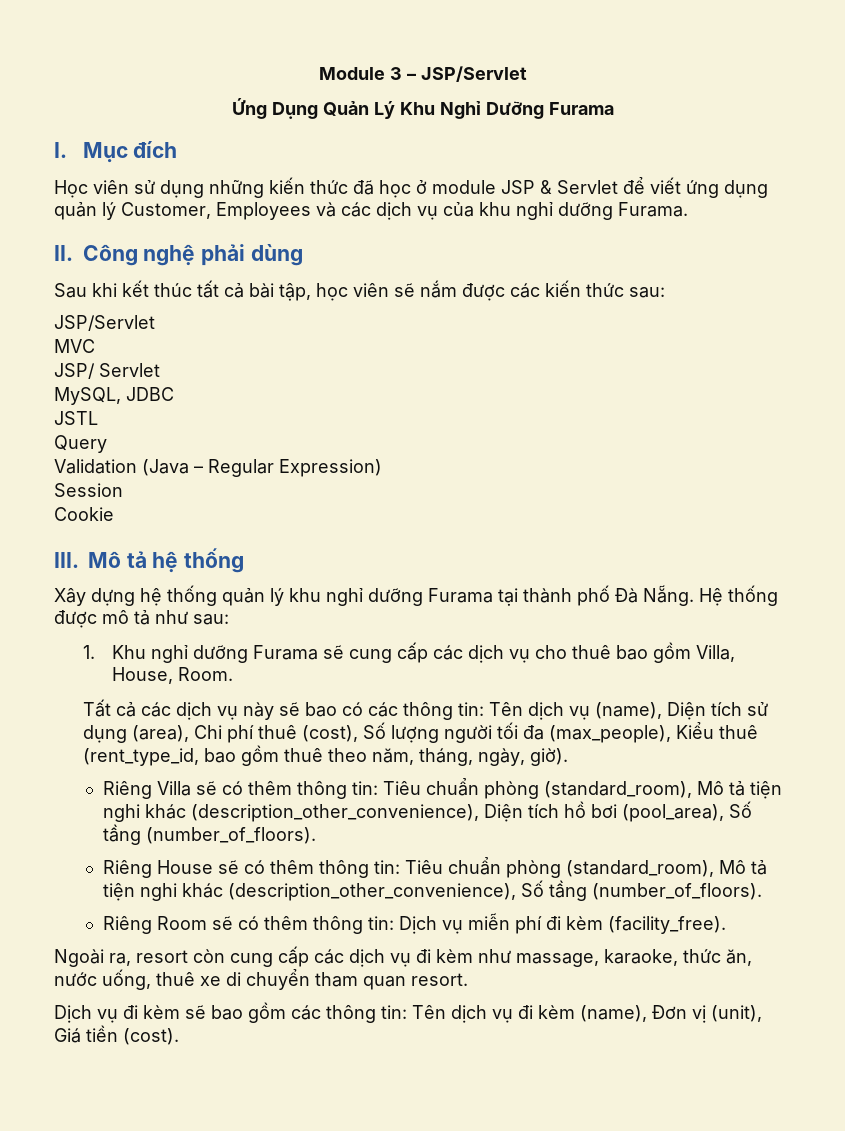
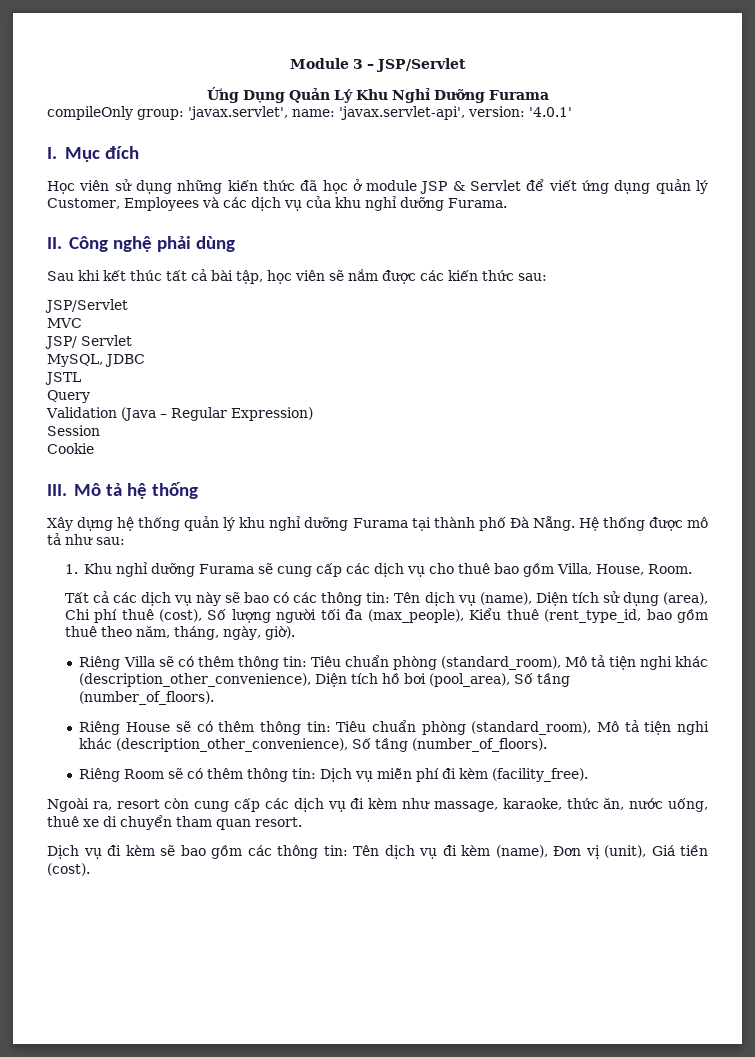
(614, 108) none -> [47,106,572,120] // compileOnly group: 'javax.servlet', name: 'javax.servlet-api', version: '4.0.1'

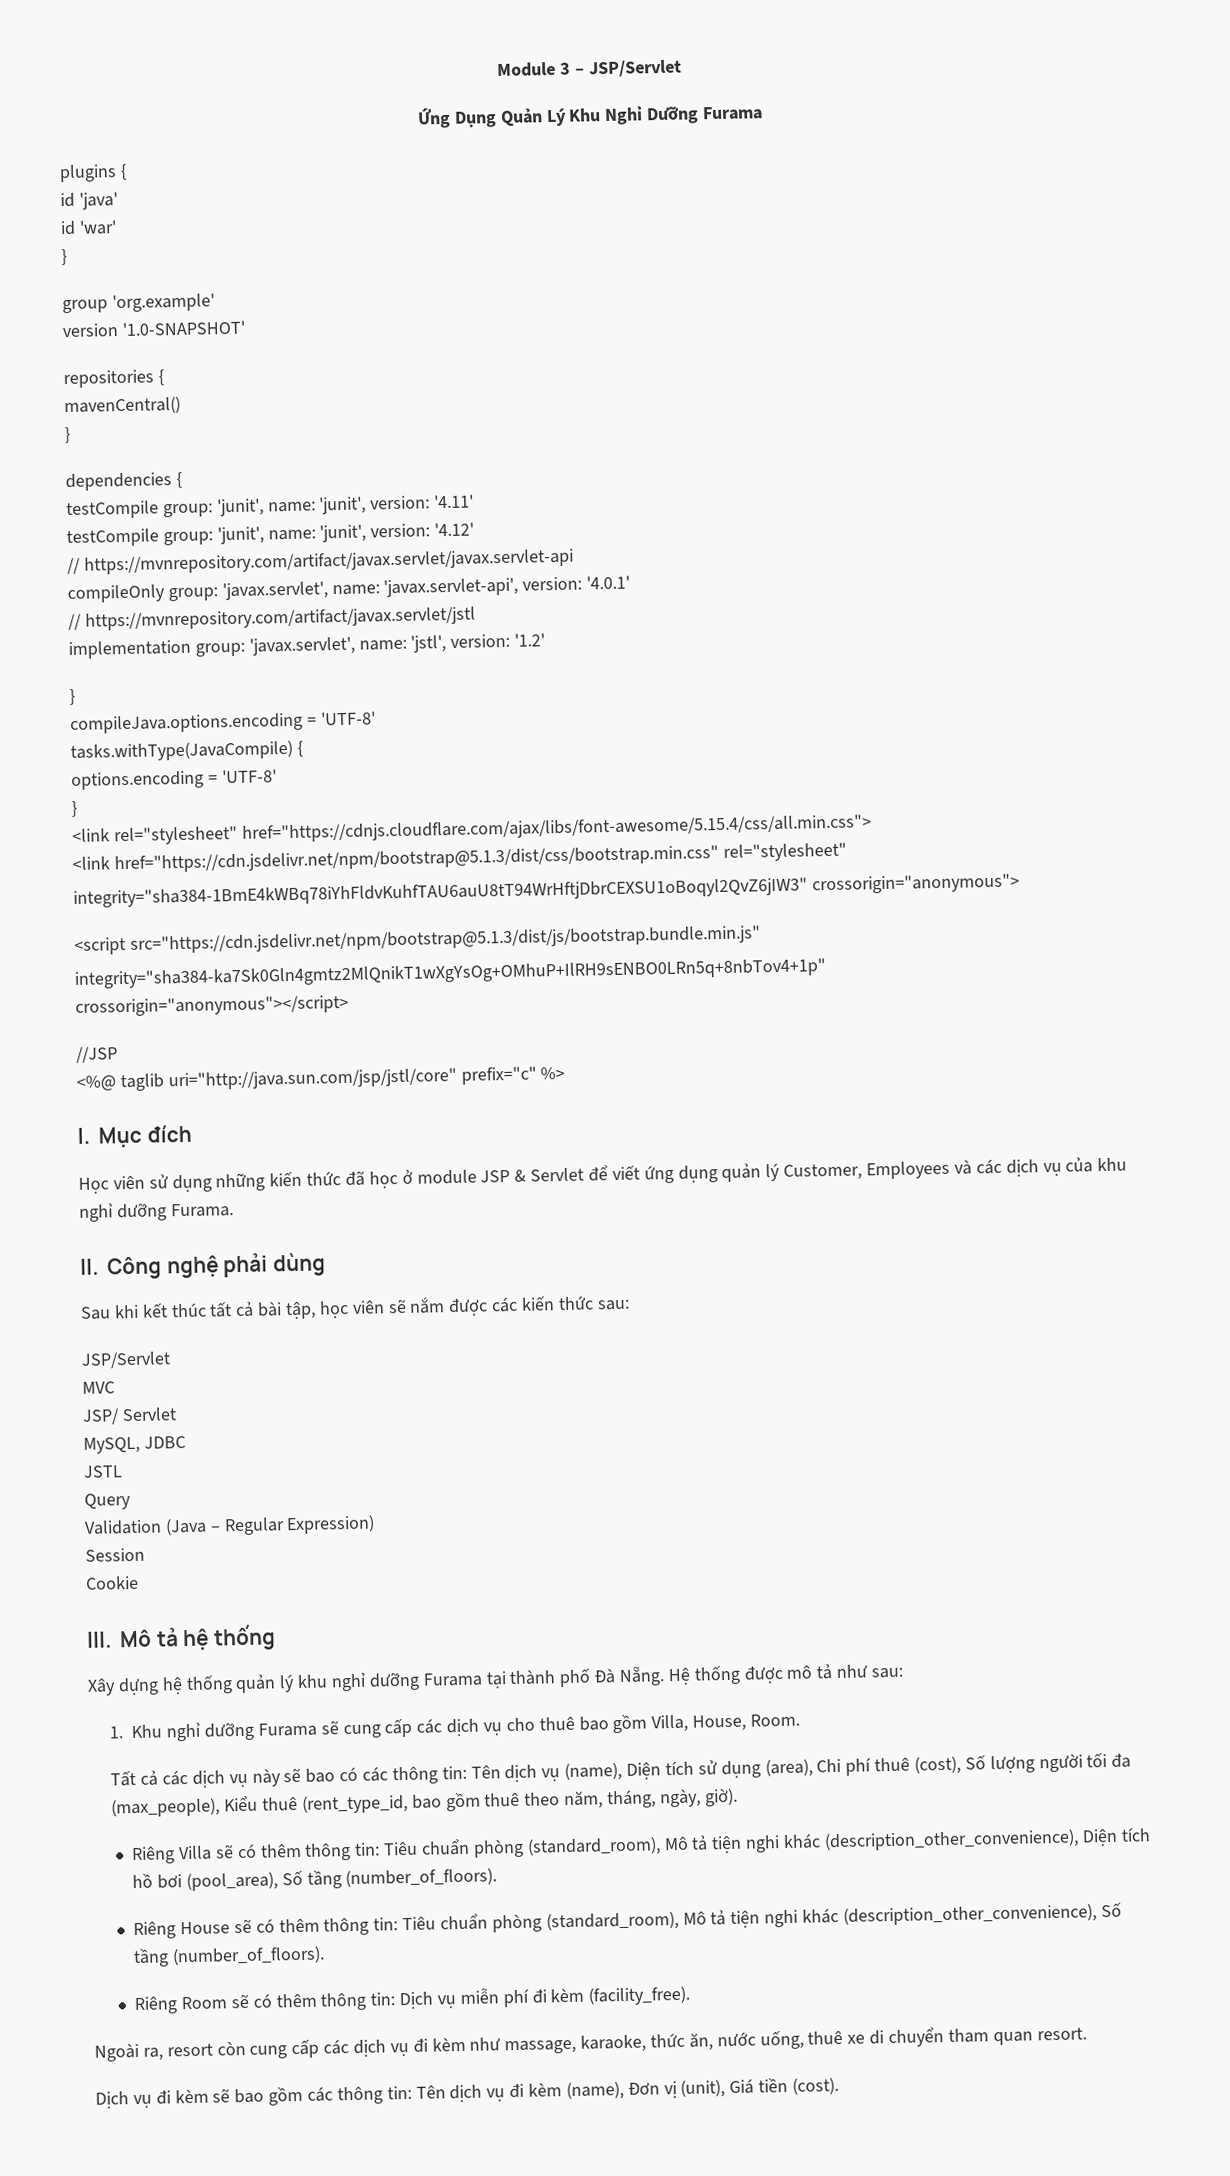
(549, 95) none -> [59,163,127,183] [60,192,118,210] [60,220,117,236] [61,249,67,266] [62,293,215,314] [62,320,245,338] [63,369,164,389] [64,395,181,416] [64,426,70,444] [65,471,182,492] [66,494,475,520] [66,522,475,548] [67,548,574,575] // plugins { // id 'java' // id 'war' // } // group 'org.example' // version '1.0-SNAPSHOT' // repositories { // mavenCentral() // } // dependencies { // testCompile group: 'junit', name: 'junit', version: '4.11' // testCompile group: 'junit', name: 'junit', version: '4.12' // // https://mvnrepository.com/artifact/javax.servlet/javax.servlet-api
(572, 112) none -> [68,606,476,631] [68,633,546,660] [69,688,75,706] [70,711,376,735] [70,739,303,763] [71,769,277,791] [71,800,77,818] [72,814,872,846] [72,842,847,874] [73,873,1020,908] [74,925,761,955] [74,958,826,989] [75,994,349,1017] [76,1046,118,1063] [76,1066,566,1092] // // https://mvnrepository.com/artifact/javax.servlet/jstl // implementation group: 'javax.servlet', name: 'jstl', version: '1.2' // } // compileJava.options.encoding = 'UTF-8' // tasks.withType(JavaCompile) { // options.encoding = 'UTF-8' // } // <link rel="stylesheet" href="https://cdnjs.cloudflare.com/ajax/libs/font-awesome/5.15.4/css/all.min.css"> // <link href="https://cdn.jsdelivr.net/npm/bootstrap@5.1.3/dist/css/bootstrap.min.css" rel="stylesheet" // integrity="sha384-1BmE4kWBq78iYhFldvKuhfTAU6auU8tT94WrHftjDbrCEXSU1oBoqyl2QvZ6jIW3" crossorigin="anonymous"> // <script src="https://cdn.jsdelivr.net/npm/bootstrap@5.1.3/dist/js/bootstrap.bundle.min.js" // integrity="sha384-ka7Sk0Gln4gmtz2MlQnikT1wXgYsOg+OMhuP+IlRH9sENBO0LRn5q+8nbTov4+1p" // crossorigin="anonymous"></script> // //JSP // <%@ taglib uri="http://java.sun.com/jsp/jstl/core" prefix="c" %>

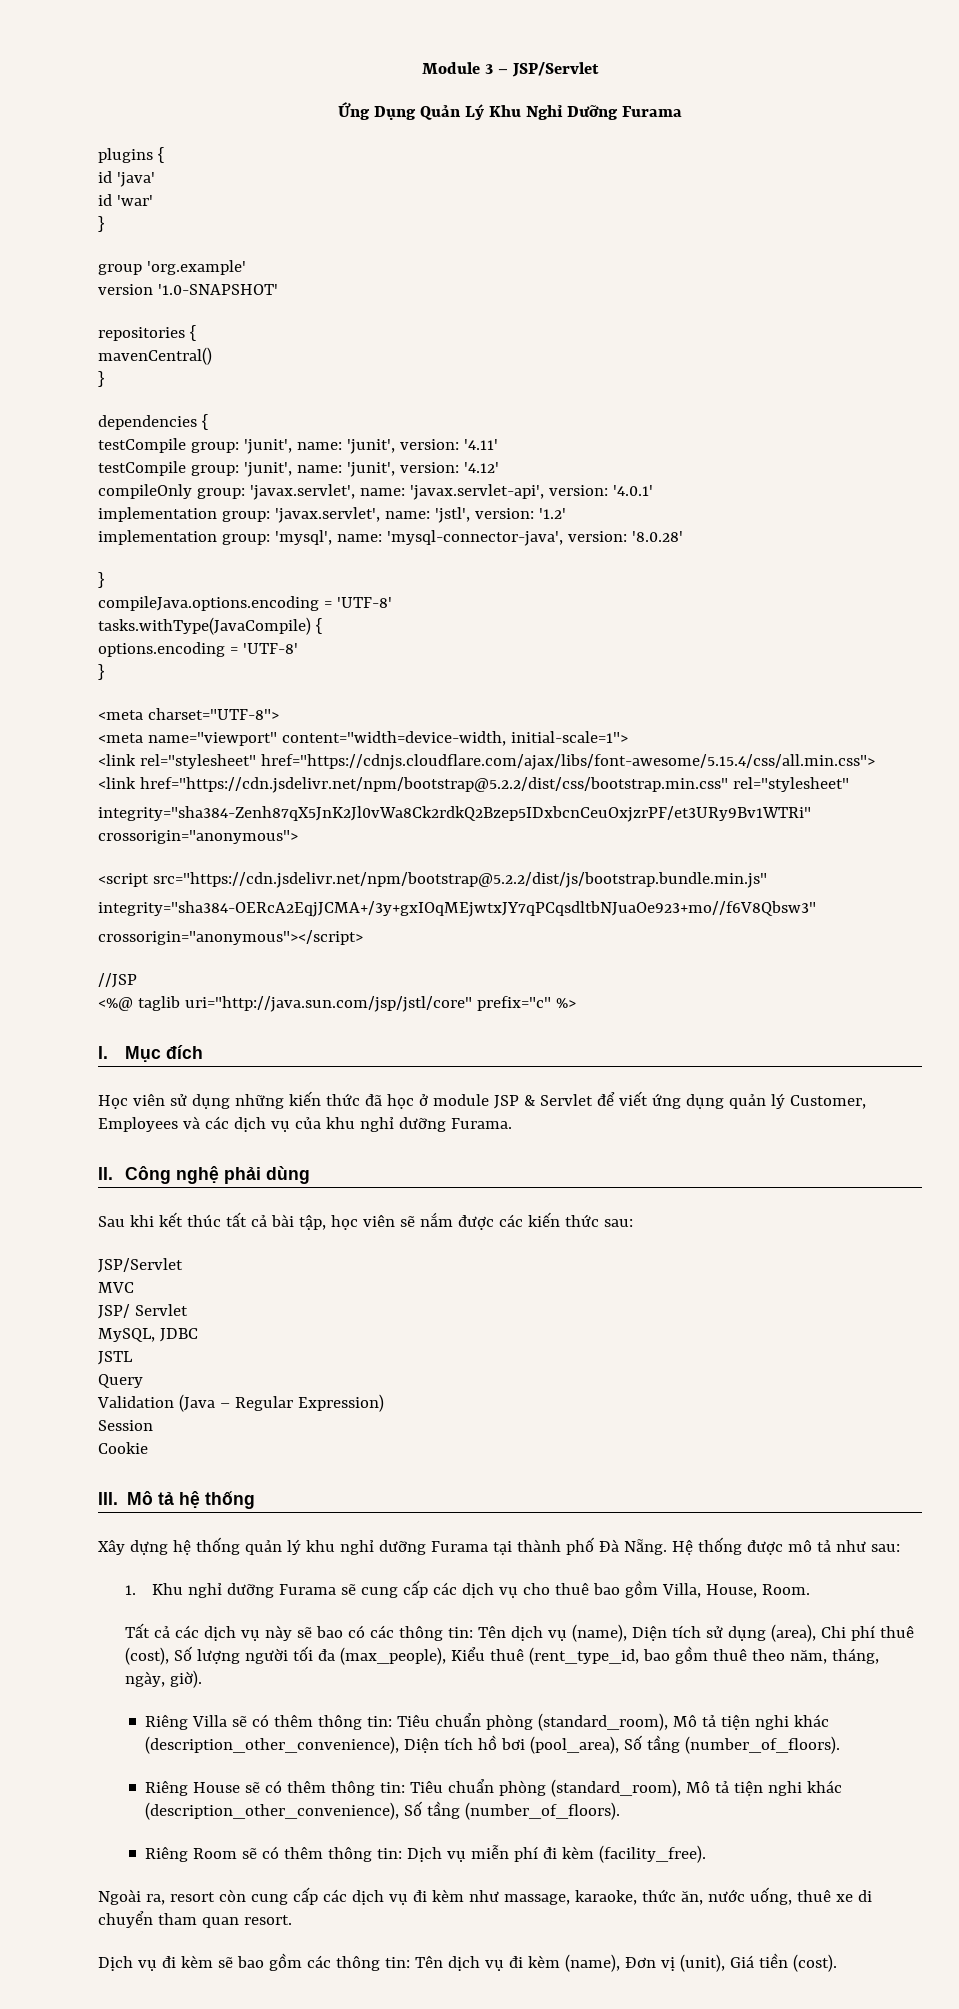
[67,548,574,575] // // https://mvnrepository.com/artifact/javax.servlet/javax.servlet-api -> (499, 467) none
[68,606,476,631] // // https://mvnrepository.com/artifact/javax.servlet/jstl -> (653, 490) none
(546, 640) none -> [98,530,683,546] // implementation group: 'mysql', name: 'mysql-connector-java', version: '8.0.28'
(77, 809) none -> [98,708,279,720] [98,731,628,746] // <meta charset="UTF-8"> // <meta name="viewport" content="width=device-width, initial-scale=1">
[113,845,719,874] href="https://cdn.jsdelivr.net/npm/bootstrap@5.1.3/dist/css/bootstrap.min.css" -> [139,777,728,793] href="https://cdn.jsdelivr.net/npm/bootstrap@5.2.2/dist/css/bootstrap.min.css"
[73,877,808,908] integrity="sha384-1BmE4kWBq78iYhFldvKuhfTAU6auU8tT94WrHftjDbrCEXSU1oBoqyl2QvZ6jIW3" -> [98,806,811,822] integrity="sha384-Zenh87qX5JnK2Jl0vWa8Ck2rdkQ2Bzep5IDxbcnCeuOxjzrPF/et3URy9Bv1WTRi"
[129,925,761,954] [74,958,826,989] src="https://cdn.jsdelivr.net/npm/bootstrap@5.1.3/dist/js/bootstrap.bundle.min.js" // integrity="sha384-ka7Sk0Gln4gmtz2MlQnikT1wXgYsOg+OMhuP+IlRH9sENBO0LRn5q+8nbTov4+1p" -> [152,872,767,888] [98,901,816,917] src="https://cdn.jsdelivr.net/npm/bootstrap@5.2.2/dist/js/bootstrap.bundle.min.js" // integrity="sha384-OERcA2EqjJCMA+/3y+gxIOqMEjwtxJY7qPCqsdltbNJuaOe923+mo//f6V8Qbsw3"

